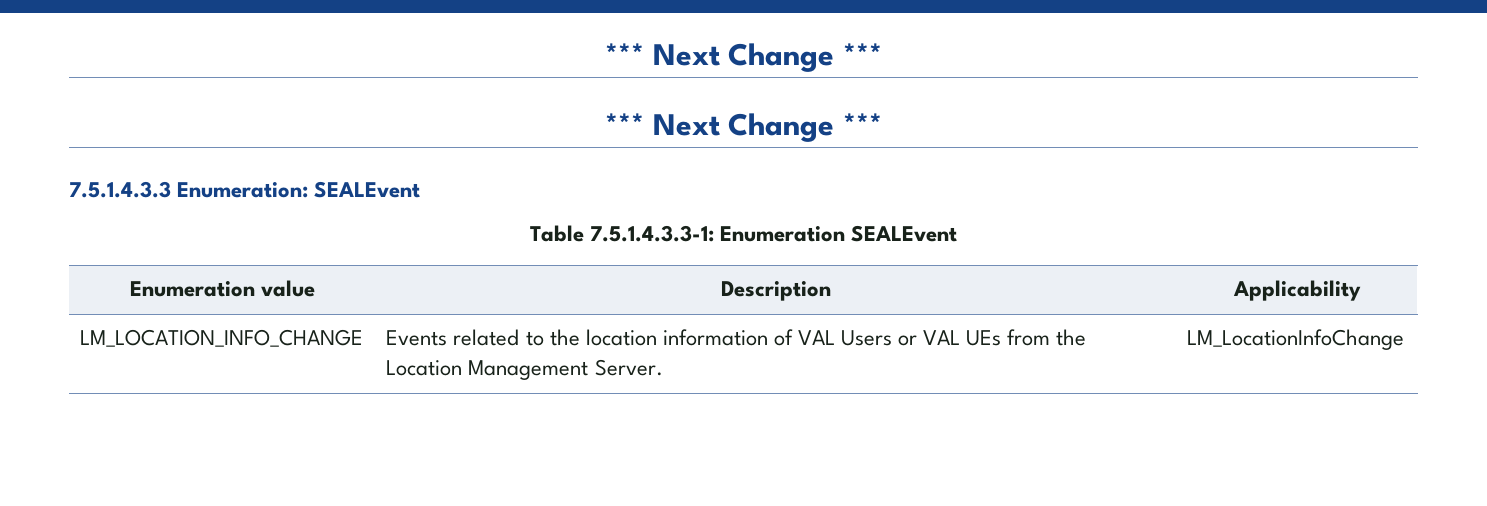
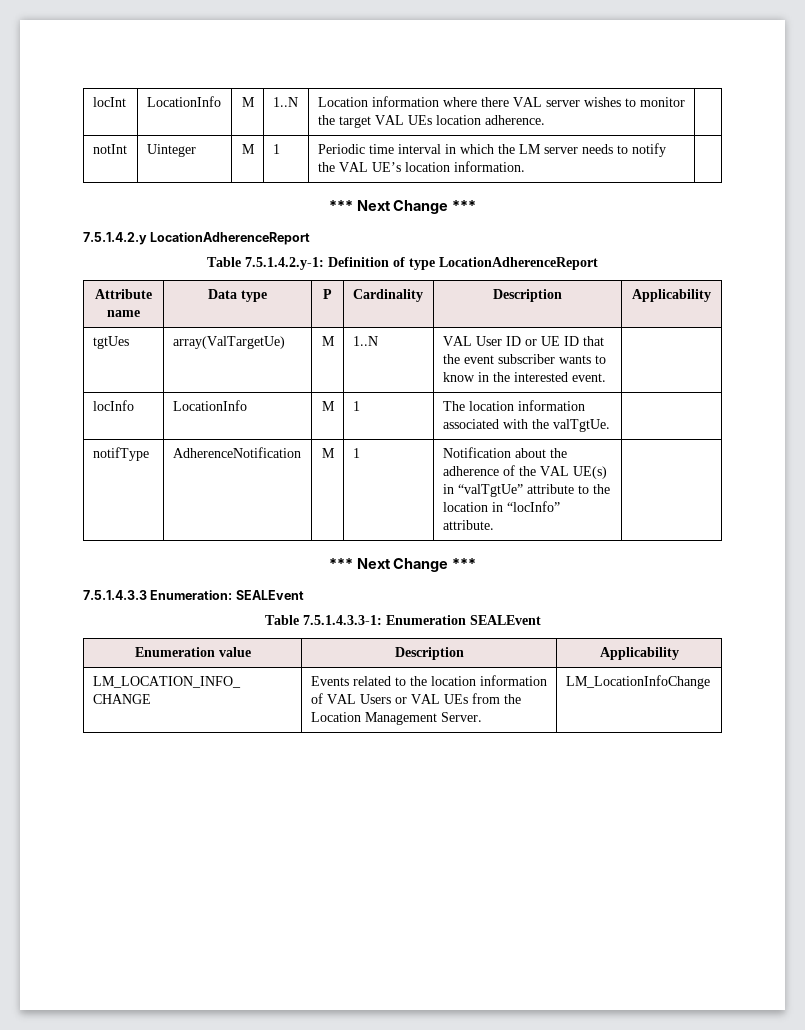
[605,43,882,72] *** Next Change *** -> [92,97,126,107] [146,96,221,107] [241,97,255,107] [272,97,298,107] [317,96,685,107] [317,115,545,128] [92,144,127,154] [146,144,196,157] [241,144,255,154] [272,144,280,154] [317,143,666,157] [317,161,525,172] [328,200,477,214] [83,232,311,245] [207,257,598,270] [95,289,152,299] [107,310,140,317] [208,289,267,302] [323,289,332,299] [352,289,423,302] [493,289,562,302] [632,289,711,302] [92,336,129,349] [172,336,285,349] [321,336,335,346] [352,336,378,346] [442,336,604,346] [442,354,606,364] [442,372,606,382] [92,400,134,411] [172,400,247,411] [321,401,335,411] [352,401,360,411] [442,400,585,411] [442,419,610,432] [92,447,149,461] [172,447,301,458] [321,448,335,458] [352,448,360,458] [442,447,567,458] [442,465,607,479] [442,484,610,497] [442,501,560,512] [442,520,494,530] locInt | LocationInfo | M | 1..N | Location information where there VAL server wishes to monitor the target VAL UEs location adherence. | // notInt | Uinteger | M | 1 | Periodic time interval in which the LM server needs to notify the VAL UE’s location information. | // *** Next Change *** // 7.5.1.4.2.y LocationAdherenceReport // Table 7.5.1.4.2.y-1: Definition of type LocationAdherenceReport // Attribute name | Data type | P | Cardinality | Description | Applicability // tgtUes | array(ValTargetUe) | M | 1..N | VAL User ID or UE ID that the event subscriber wants to know in the interested event. | // locInfo | LocationInfo | M | 1 | The location information associated with the valTgtUe. | // notifType | AdherenceNotification | M | 1 | Notification about the adherence of the VAL UE(s) in “valTgtUe” attribute to the location in “locInfo” attribute. |

